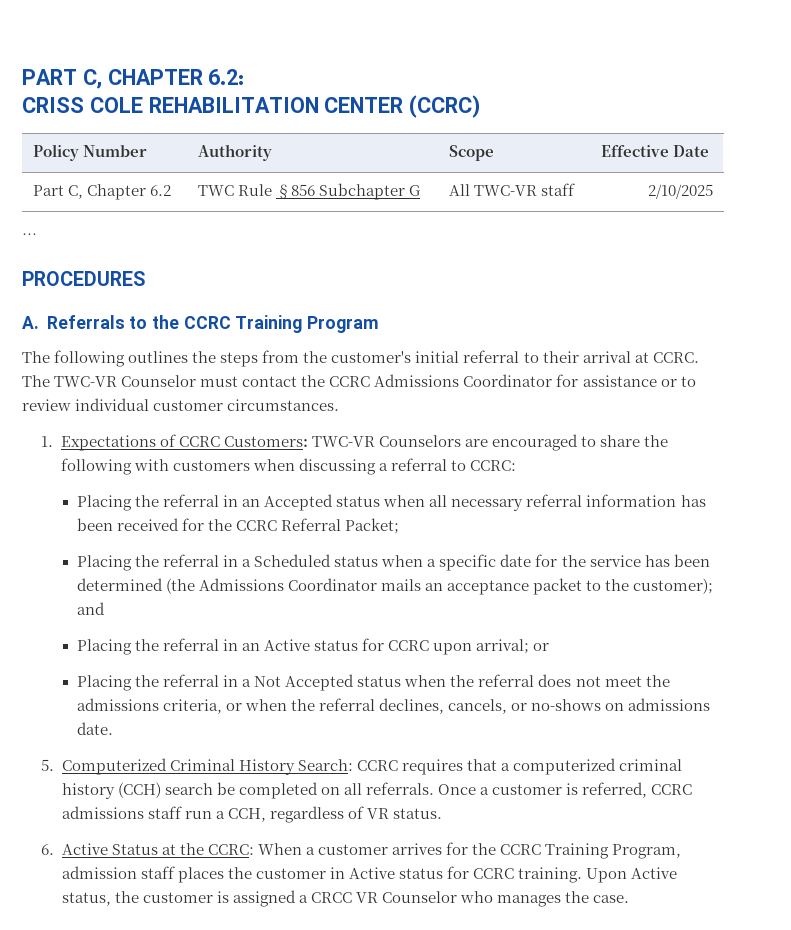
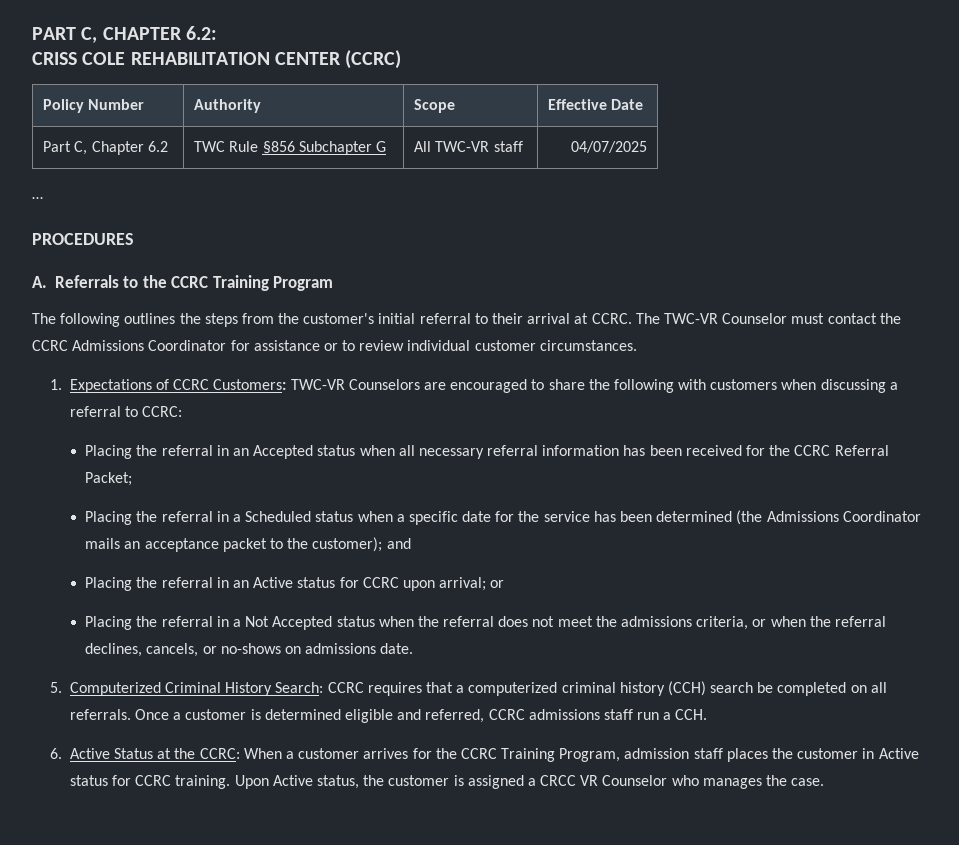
[648,184,714,199] 2/10/2025 -> [570,141,647,153] 04/07/2025
(579, 789) none -> [264,709,422,723] determined eligible and
[227,806,443,823] CCH, regardless of VR status. -> [675,709,708,720] CCH.

